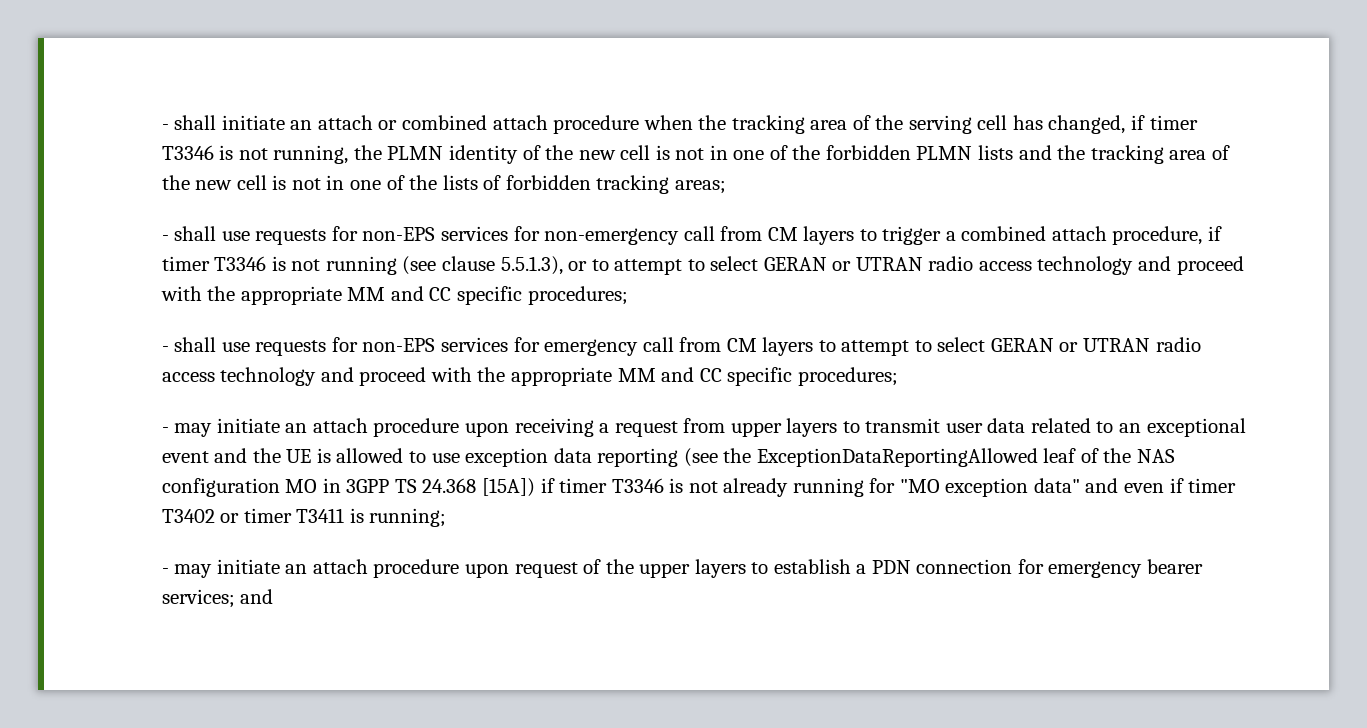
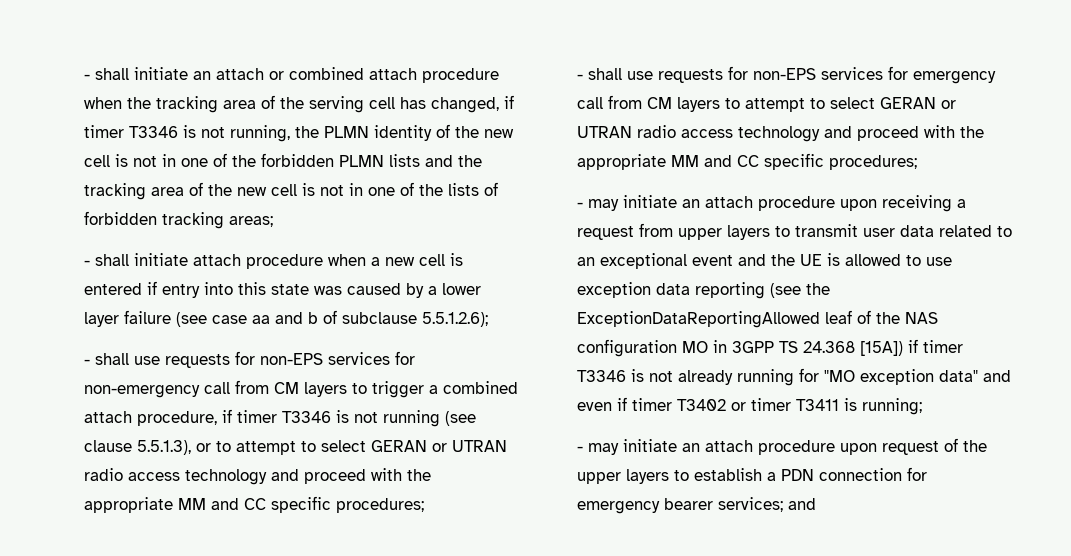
(726, 187) none -> [84,253,464,269] [84,281,482,298] [84,310,489,327] // - shall initiate attach procedure when a new cell is entered if entry into this state was caused by a lower layer failure (see case aa and b of subclause 5.5.1.2.6);

